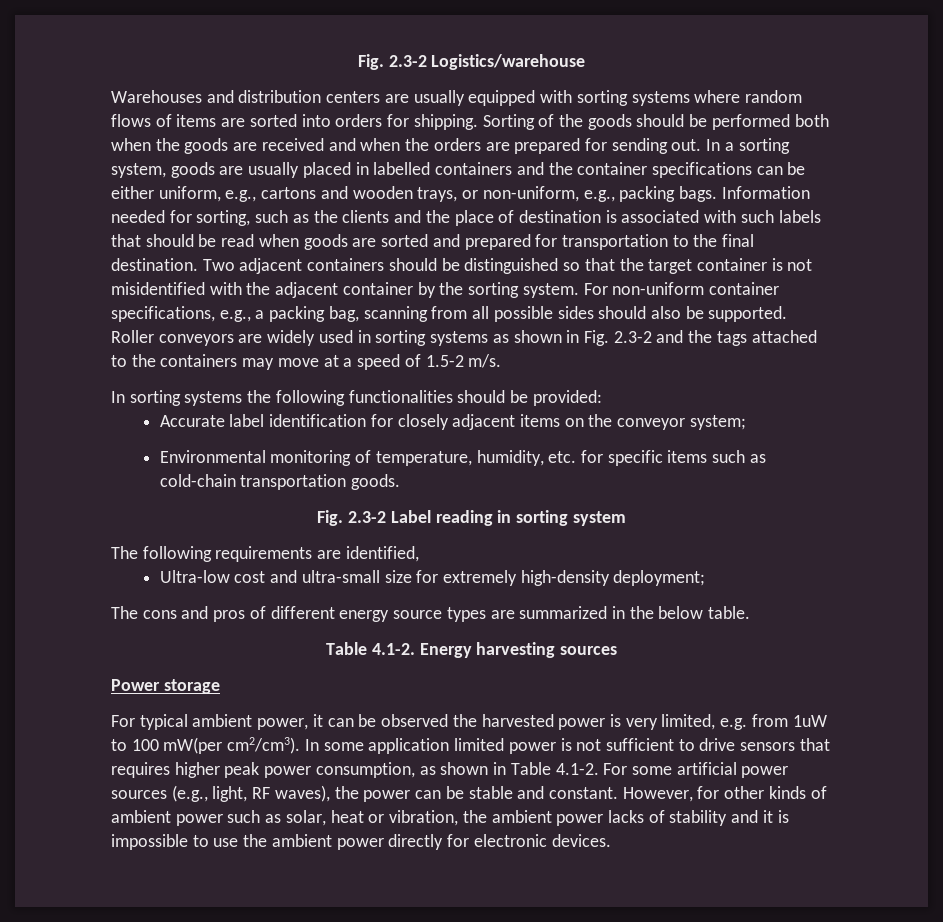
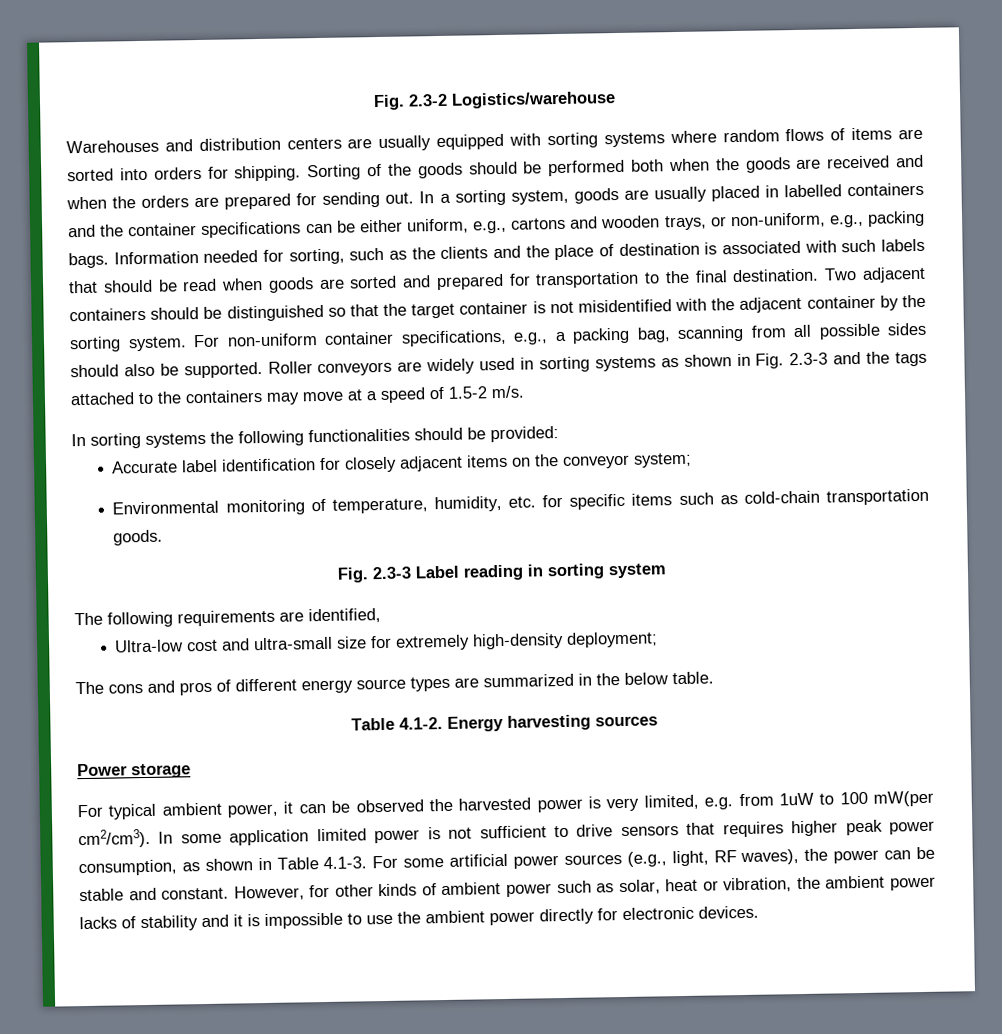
[613,331,652,343] 2.3-2 -> [789,352,829,366] 2.3-3
[348,511,387,523] 2.3-2 -> [372,566,412,580] 2.3-3
[555,763,599,775] 4.1-2. -> [323,856,368,870] 4.1-3.

